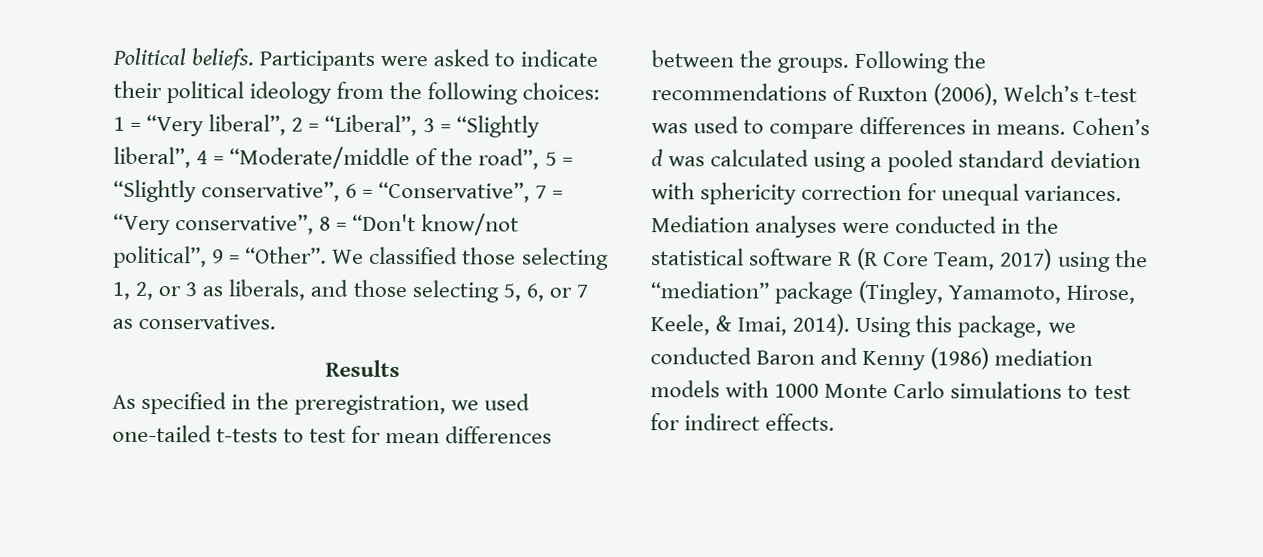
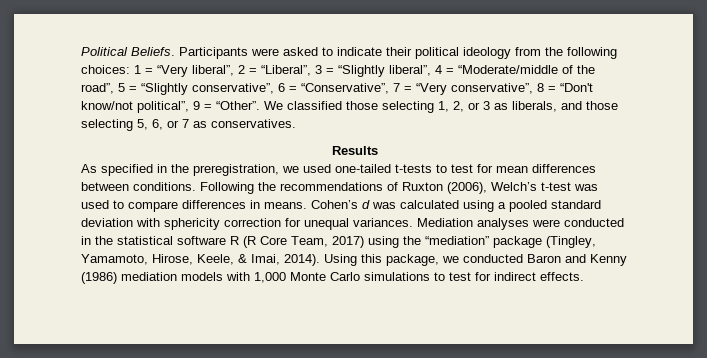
[191,48,255,71] beliefs. -> [131,47,175,56] Beliefs.
[739,50,850,73] the groups. -> [133,182,196,191] conditions.
[774,383,820,398] 1000 -> [254,272,286,283] 1,000

